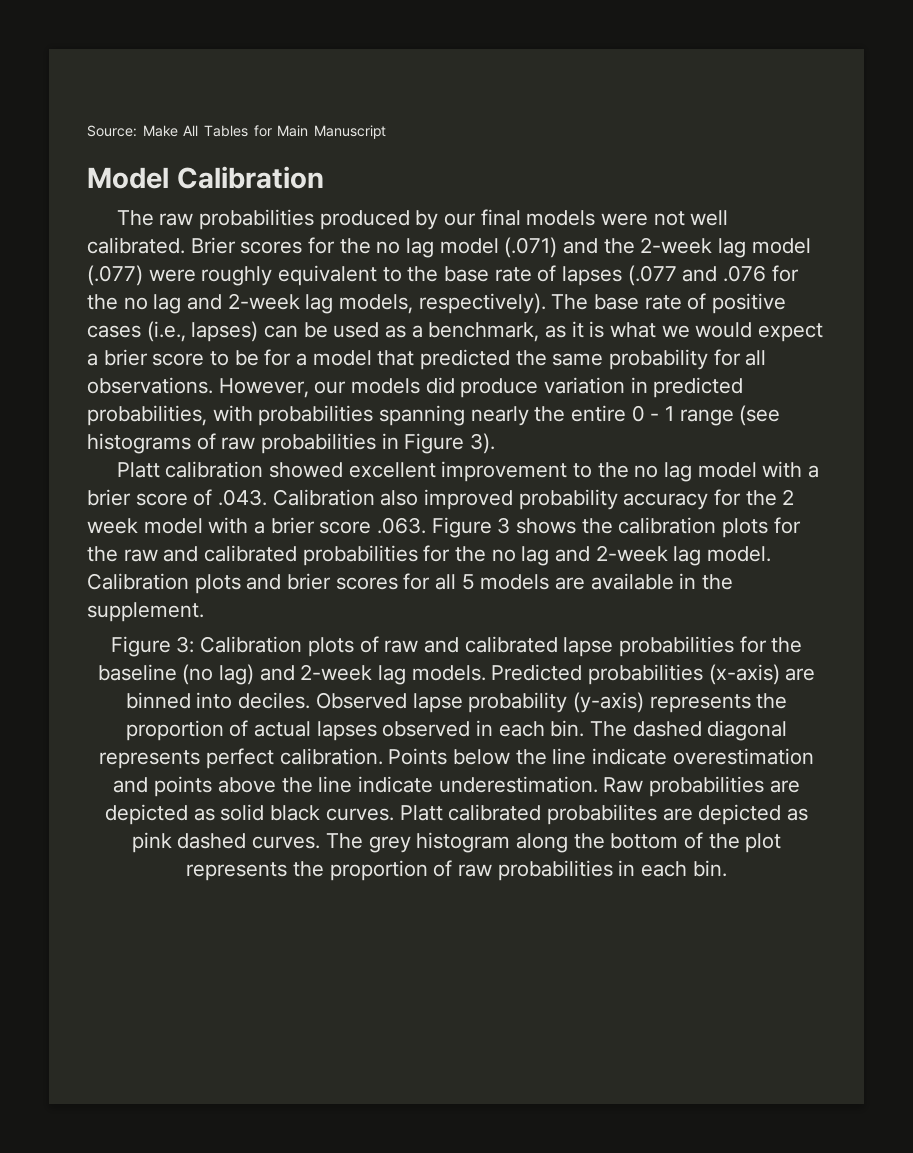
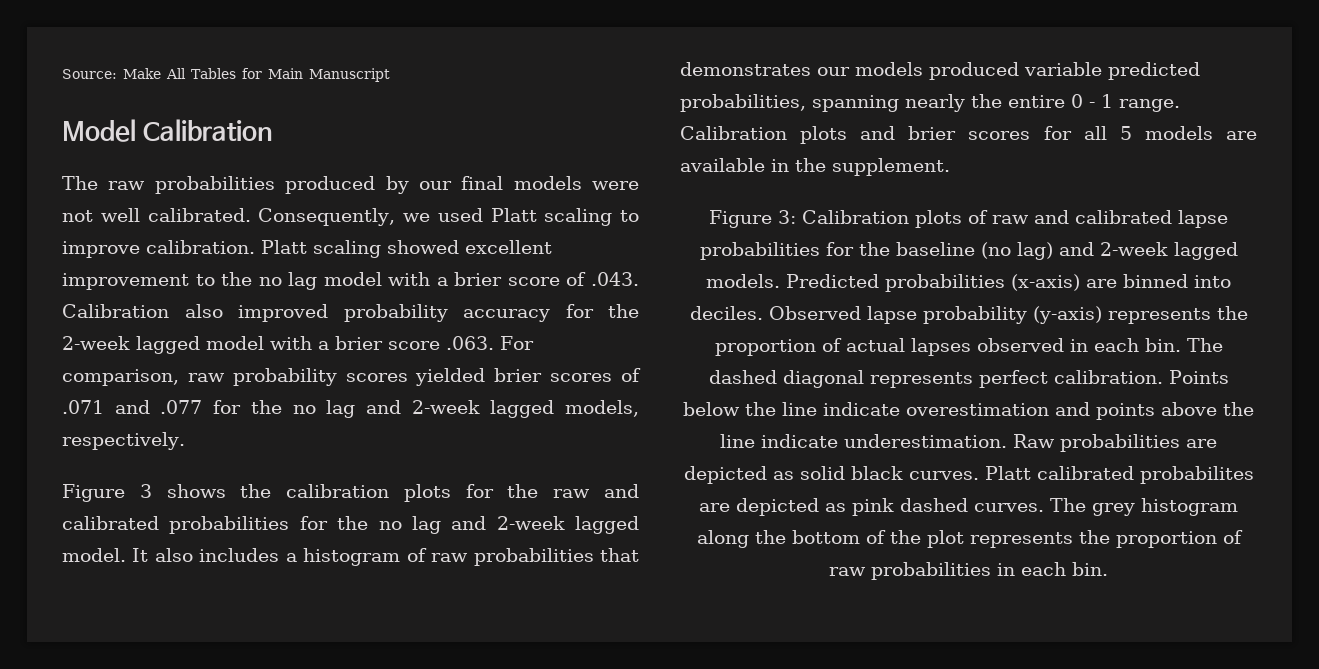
[190,237,811,258] [87,265,799,286] [87,293,787,314] [87,321,824,342] [87,349,767,370] [87,377,744,398] [87,405,781,426] [87,433,496,454] [116,461,264,478] Brier scores for the no lag model (.071) and the 2-week lag model (.077) were roughly equivalent to the base rate of lapses (.077 and .076 for the no lag and 2-week lag models, respectively). The base rate of positive cases (i.e., lapses) can be used as a benchmark, as it is what we would expect a brier score to be for a model that predicted the same probability for all observations. However, our models did produce variation in predicted probabilities, with probabilities spanning nearly the entire 0 - 1 range (see histograms of raw probabilities in Figure 3). // Platt calibration -> [258,208,639,226] [62,240,381,258] Consequently, we used Platt scaling to improve calibration. Platt scaling
[782,489,795,505] [87,518,138,534] 2 week -> [62,336,200,354] 2-week lagged
(427, 525) none -> [500,336,534,350] [62,368,641,386] [62,400,639,418] [62,432,185,450] For comparison, raw probability scores yielded brier scores of .071 and .077 for the no lag and 2-week lagged models, respectively. //
[673,546,772,566] lag model. -> [575,516,639,534] [62,548,640,566] [680,62,1200,80] [680,94,1180,112] lagged model. It also includes a histogram of raw probabilities that demonstrates our models produced variable predicted probabilities, spanning nearly the entire 0 - 1 range.
[377,665,406,685] lag -> [1173,242,1238,260] lagged

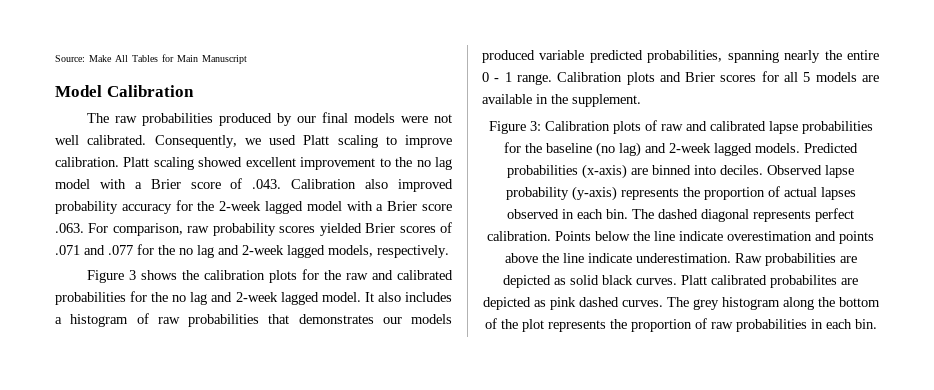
[454,272,503,286] brier -> [150,179,181,189] Brier
[335,336,383,350] brier -> [387,201,418,211] Brier
[494,368,543,382] brier -> [365,223,396,233] Brier
[908,126,957,140] brier -> [685,72,716,82] Brier

